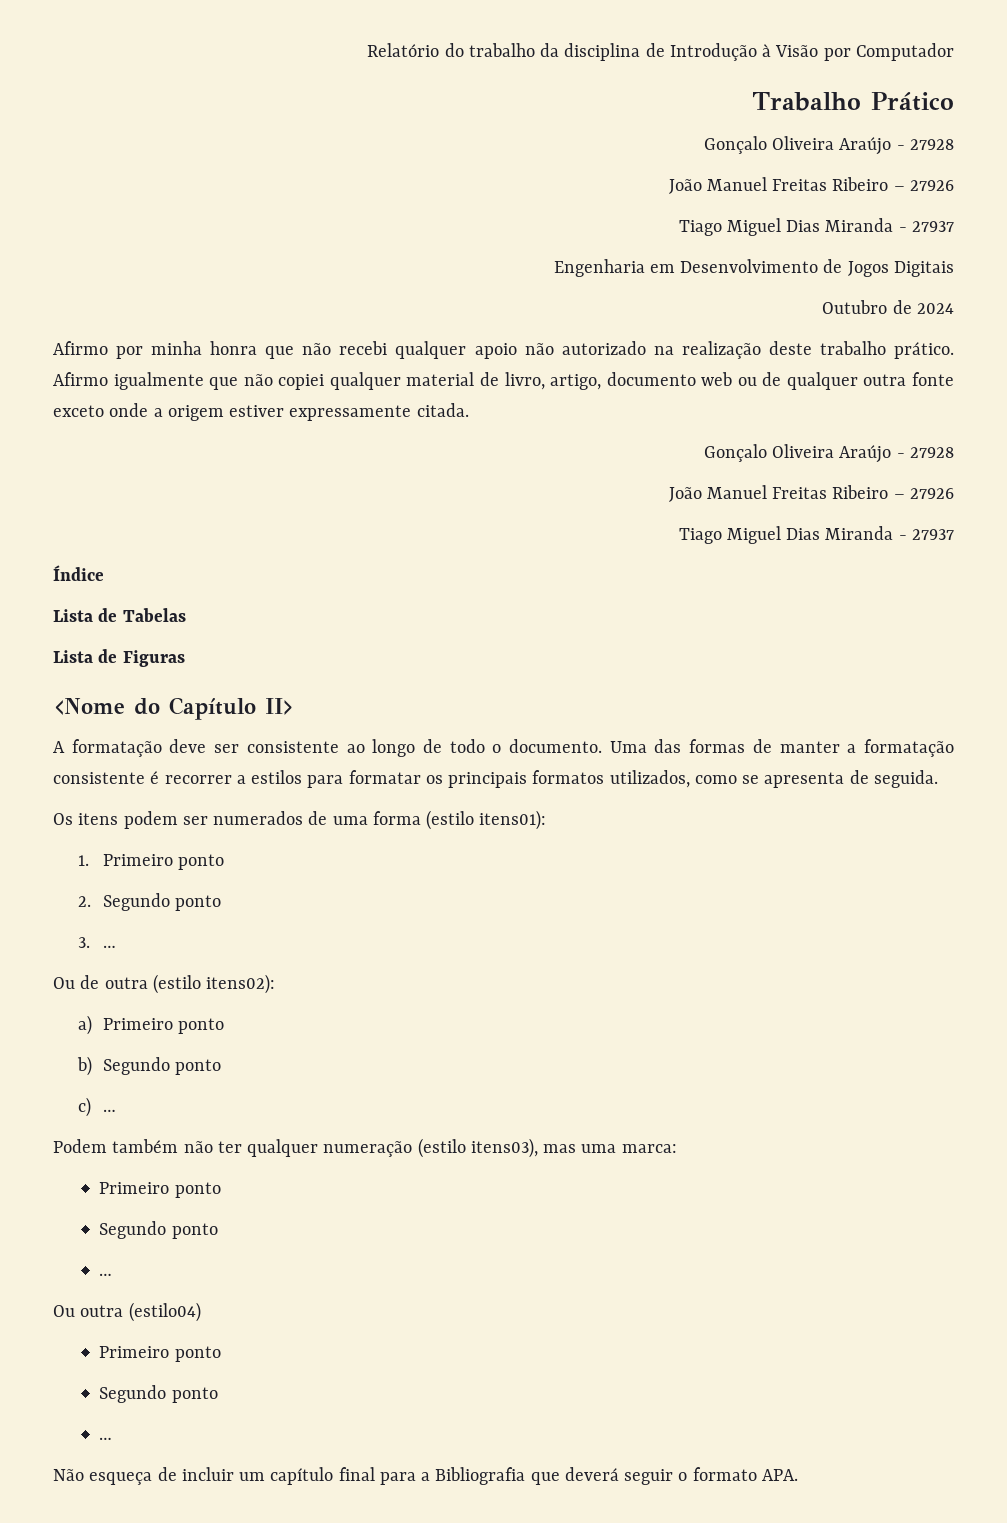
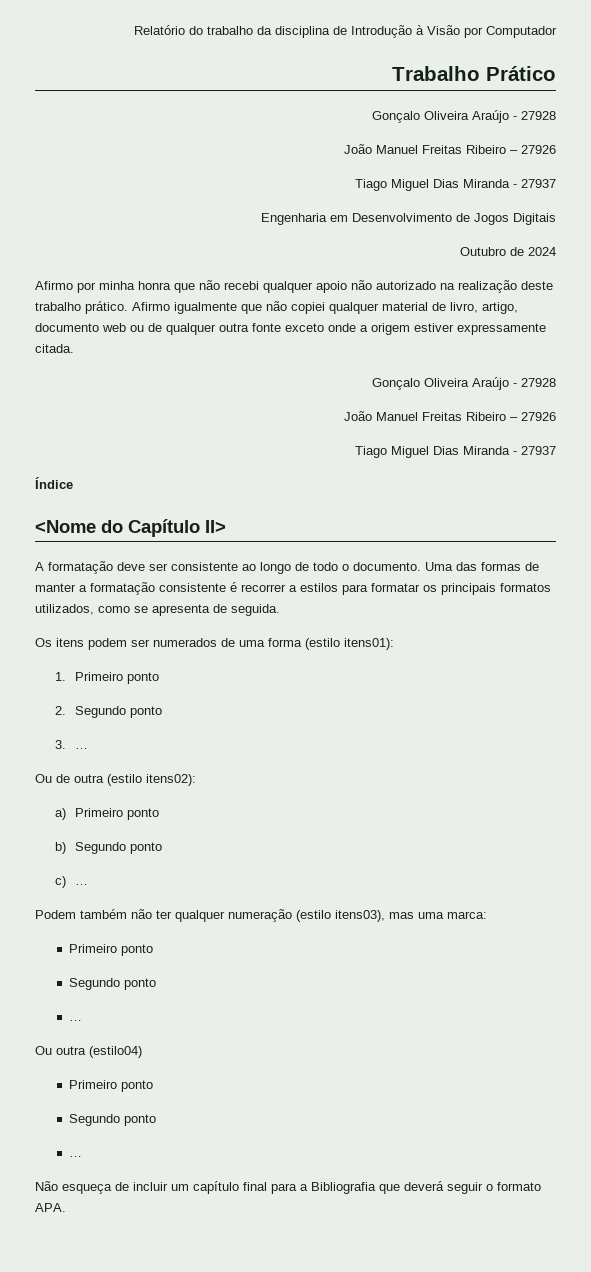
[53,608,186,622] [53,649,185,667] // Lista de Tabelas // Lista de Figuras -> (73, 483) none

